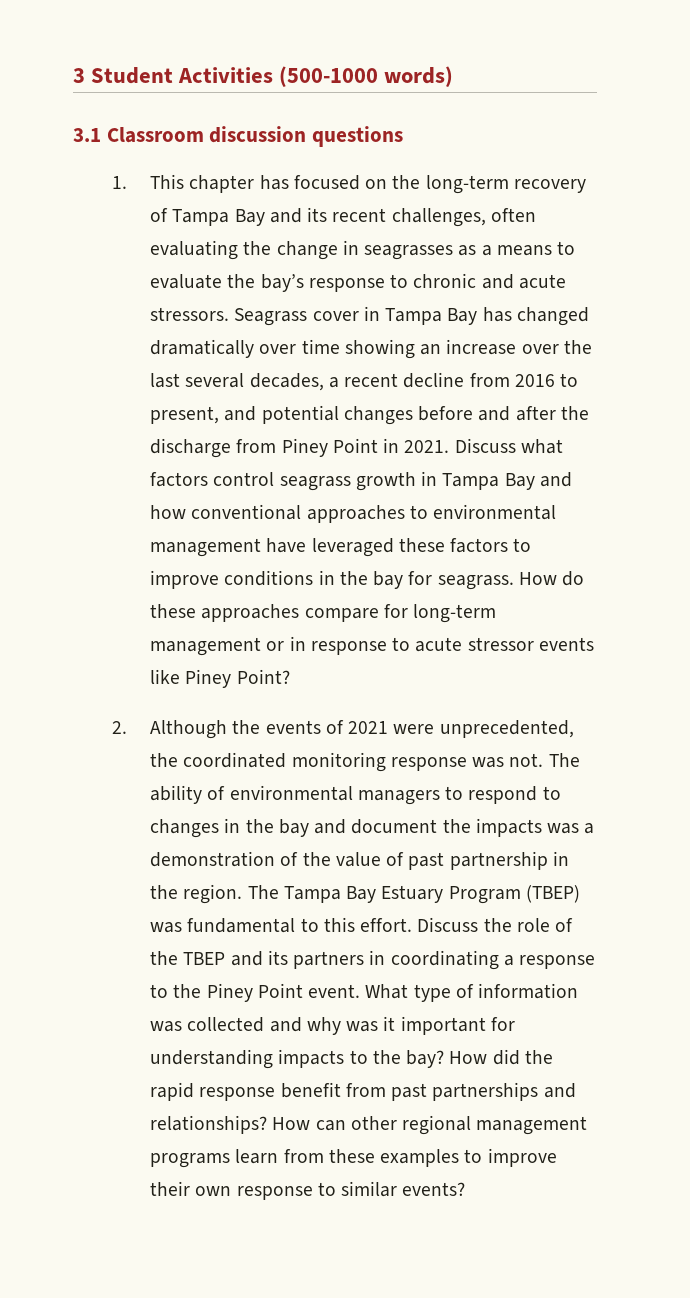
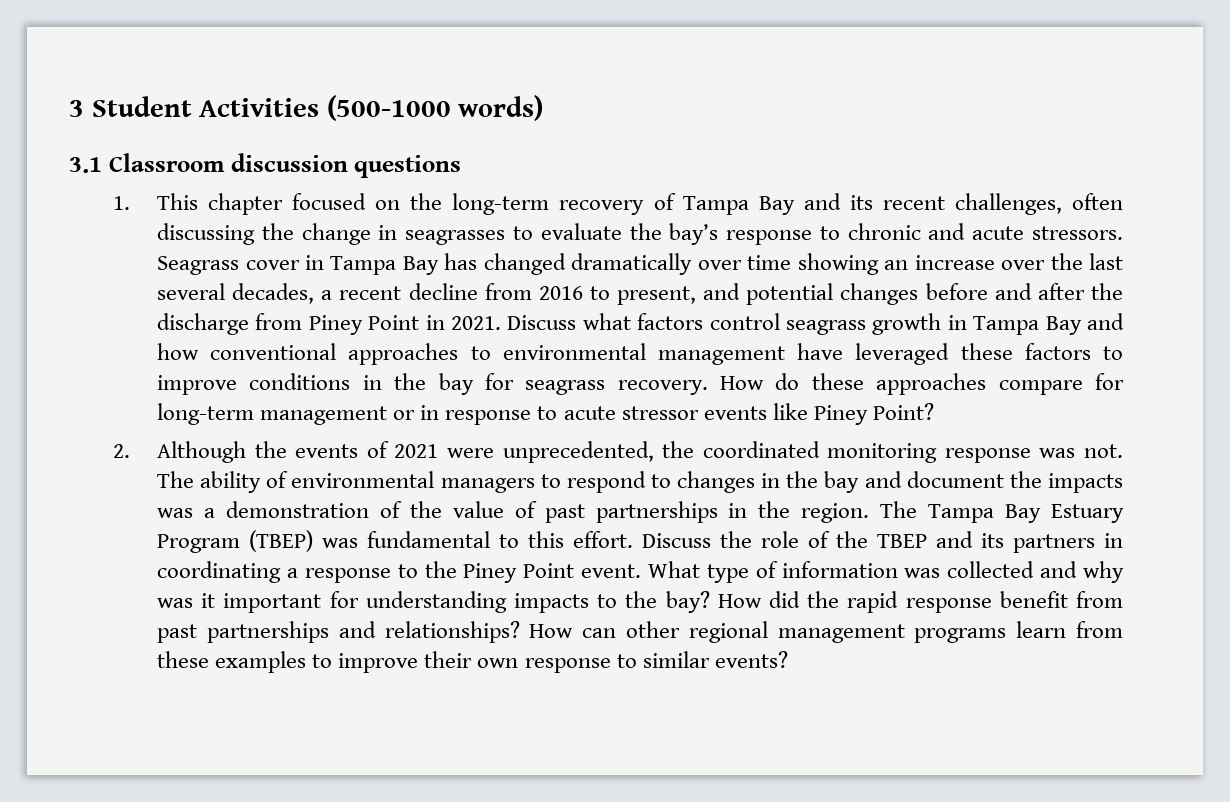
[259,175,289,190] has -> (284, 204) none
[149,240,238,260] evaluating -> [157,223,256,245] discussing
[458,245,552,256] as a means -> (506, 237) none
[437,575,514,590] seagrass. -> [525,380,708,395] seagrass recovery.
[449,851,548,870] partnership -> [595,501,718,523] partnerships

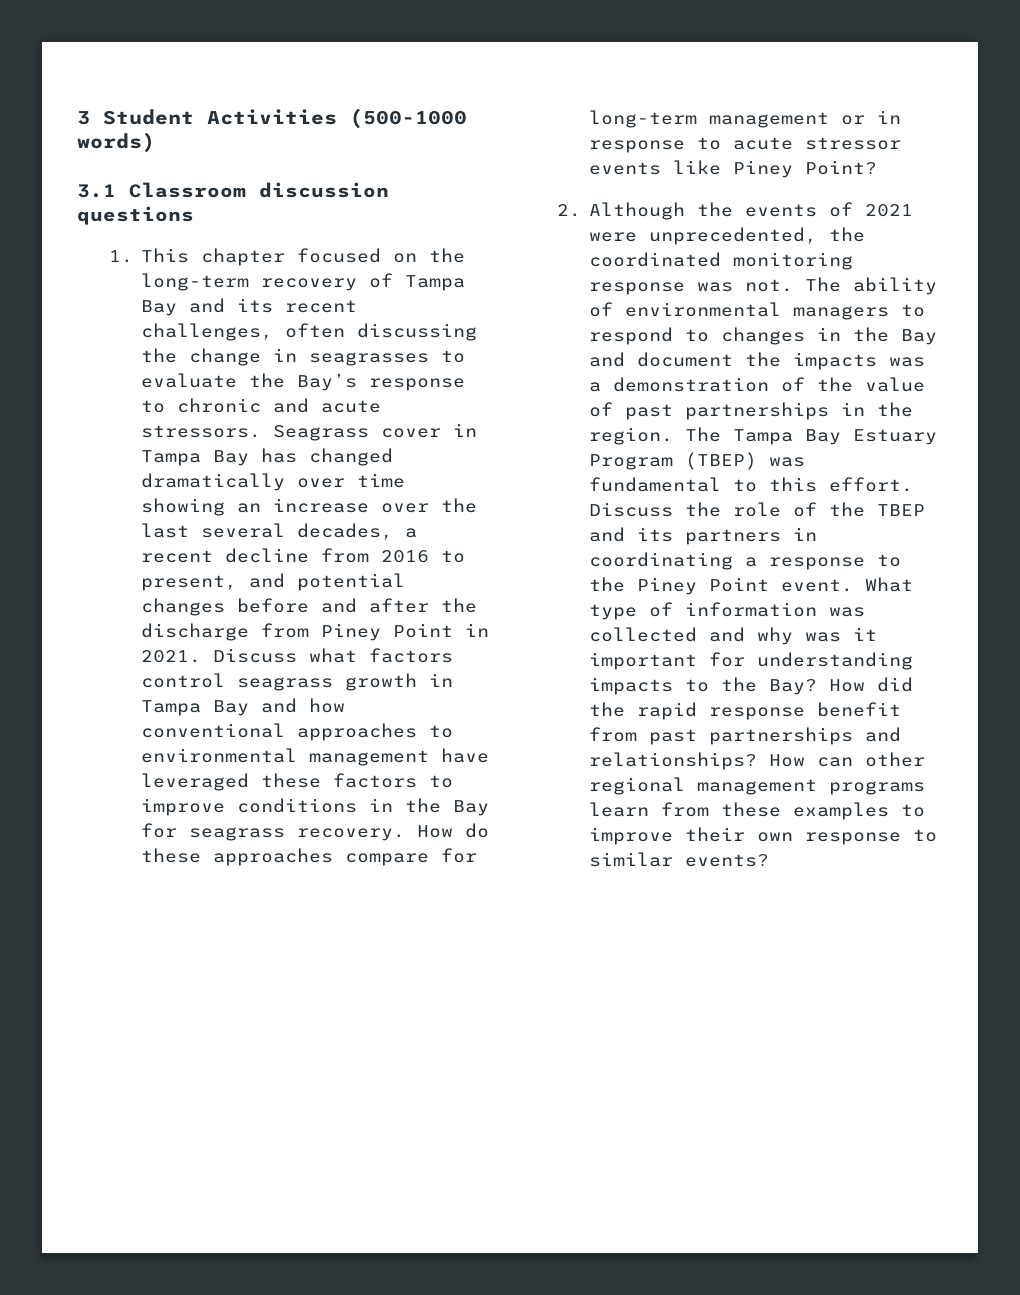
[669,223,719,245] bay’s -> [297,373,358,391] Bay’s
[438,373,474,395] bay -> [453,800,490,816] Bay
[824,471,860,493] bay -> [901,329,938,345] Bay
[665,591,710,613] bay? -> [769,679,818,695] Bay?

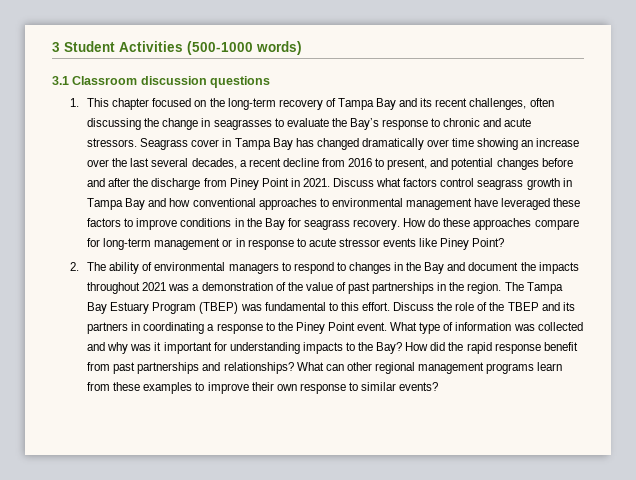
[589,202,914,220] [589,227,866,245] [589,252,854,270] [589,279,794,295] Although the events of 2021 were unprecedented, the coordinated monitoring response was not. -> (79, 266) none
(878, 361) none -> [87,282,167,294] throughout 2021
[769,754,806,767] How -> [296,362,324,371] What

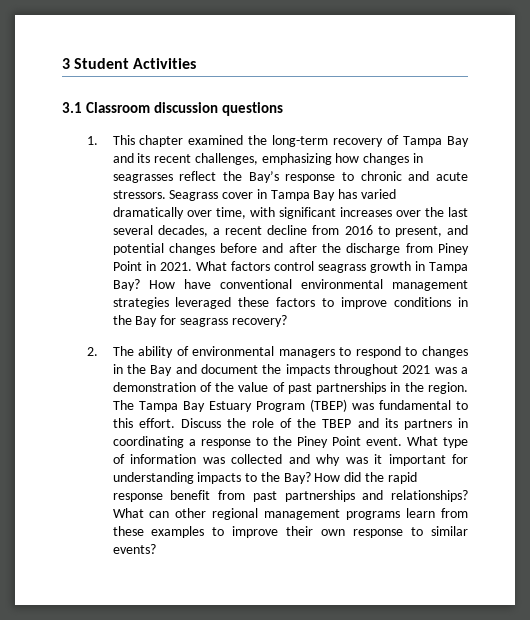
[187,41,302,55] (500-1000 words) -> (197, 63) none
[152,98,207,107] focused on -> [188,135,244,145] examined
[529,98,554,107] [87,118,329,130] often discussing the change in seagrasses to evaluate -> [261,153,424,165] [112,171,217,183] emphasizing how changes in seagrasses reflect
[316,138,359,150] changed -> [361,189,397,199] varied
[452,138,580,150] time showing an increase -> [215,207,392,219] time, with significant increases
[333,178,402,187] Discuss what -> [195,261,227,271] What
[125,198,329,210] Bay and how conventional approaches to -> [112,279,292,291] Bay? How have conventional
[474,198,499,207] have -> [112,297,169,309] strategies
[353,218,579,230] [87,238,505,250] recovery. How do these approaches compare for long-term management or in response to acute stressor events like Piney Point? -> [231,315,287,327] recovery?

